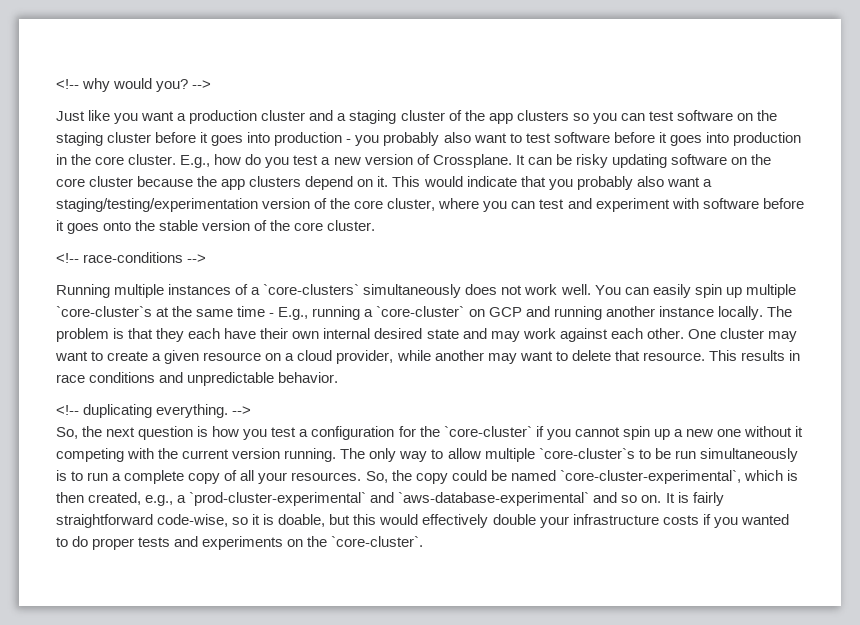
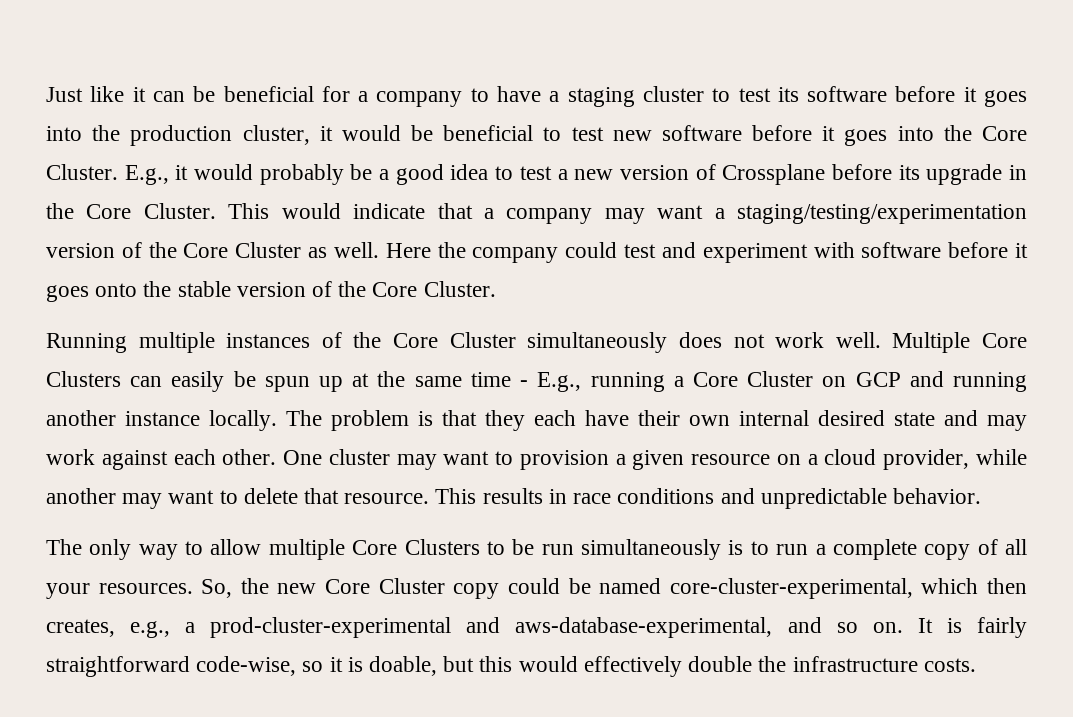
[56,78,212,92] [56,110,778,124] [56,132,801,146] [56,154,290,168] <!-- why would you? --> // Just like you want a production cluster and a staging cluster of the app clusters so you can test software on the staging cluster before it goes into production - you probably also want to test software before it goes into production in the core cluster. E.g., how do you -> [46,86,1027,107] [46,125,1027,146] [46,164,514,185] Just like it can be beneficial for a company to have a staging cluster to test its software before it goes into the production cluster, it would be beneficial to test new software before it goes into the Core Cluster. E.g., it would probably be a good idea to
[432,154,772,168] [56,176,389,190] Crossplane. It can be risky updating software on the core cluster because the app clusters depend on it. -> [722,164,1028,185] [46,203,216,219] Crossplane before its upgrade in the Core Cluster.
[548,176,664,190] you probably also -> [483,208,645,224] a company may
[354,198,536,212] core cluster, where you can -> [183,242,618,263] Core Cluster as well. Here the company could
[294,220,376,231] [56,252,207,263] core cluster. // <!-- race-conditions --> -> [372,281,496,297] Core Cluster.
[251,284,360,295] a `core-clusters` -> [353,332,516,348] the Core Cluster
[594,284,796,298] [56,306,152,317] You can easily spin up multiple `core-cluster`s -> [892,332,1028,353] [46,371,344,392] Multiple Core Clusters can easily be spun up
[376,306,465,317] `core-cluster` -> [692,371,814,387] Core Cluster
[107,351,149,361] create -> [519,450,609,470] provision
[56,404,252,418] [56,426,804,440] [56,448,337,462] <!-- duplicating everything. --> // So, the next question is how you test a configuration for the `core-cluster` if you cannot spin up a new one without it competing with the current version running. -> (981, 496) none
[538,448,635,459] `core-cluster`s -> [352,539,480,555] Core Clusters
(412, 475) none -> [277,578,445,594] new Core Cluster
[559,470,798,484] [56,492,590,506] `core-cluster-experimental`, which is then created, e.g., a `prod-cluster-experimental` and `aws-database-experimental` -> [669,578,1028,599] [46,617,773,638] core-cluster-experimental, which then creates, e.g., a prod-cluster-experimental and aws-database-experimental,
[539,514,789,528] [56,536,424,550] your infrastructure costs if you wanted to do proper tests and experiments on the `core-cluster`. -> [758,656,976,672] the infrastructure costs.

